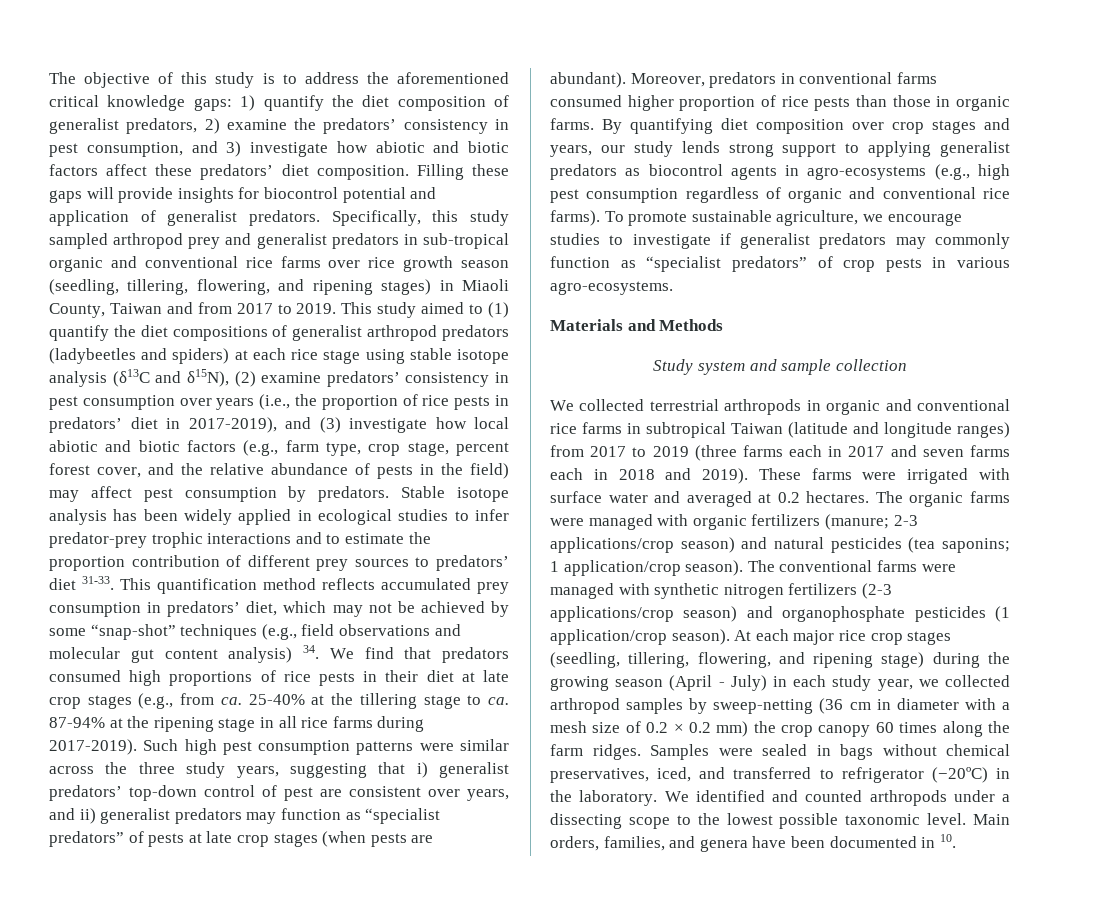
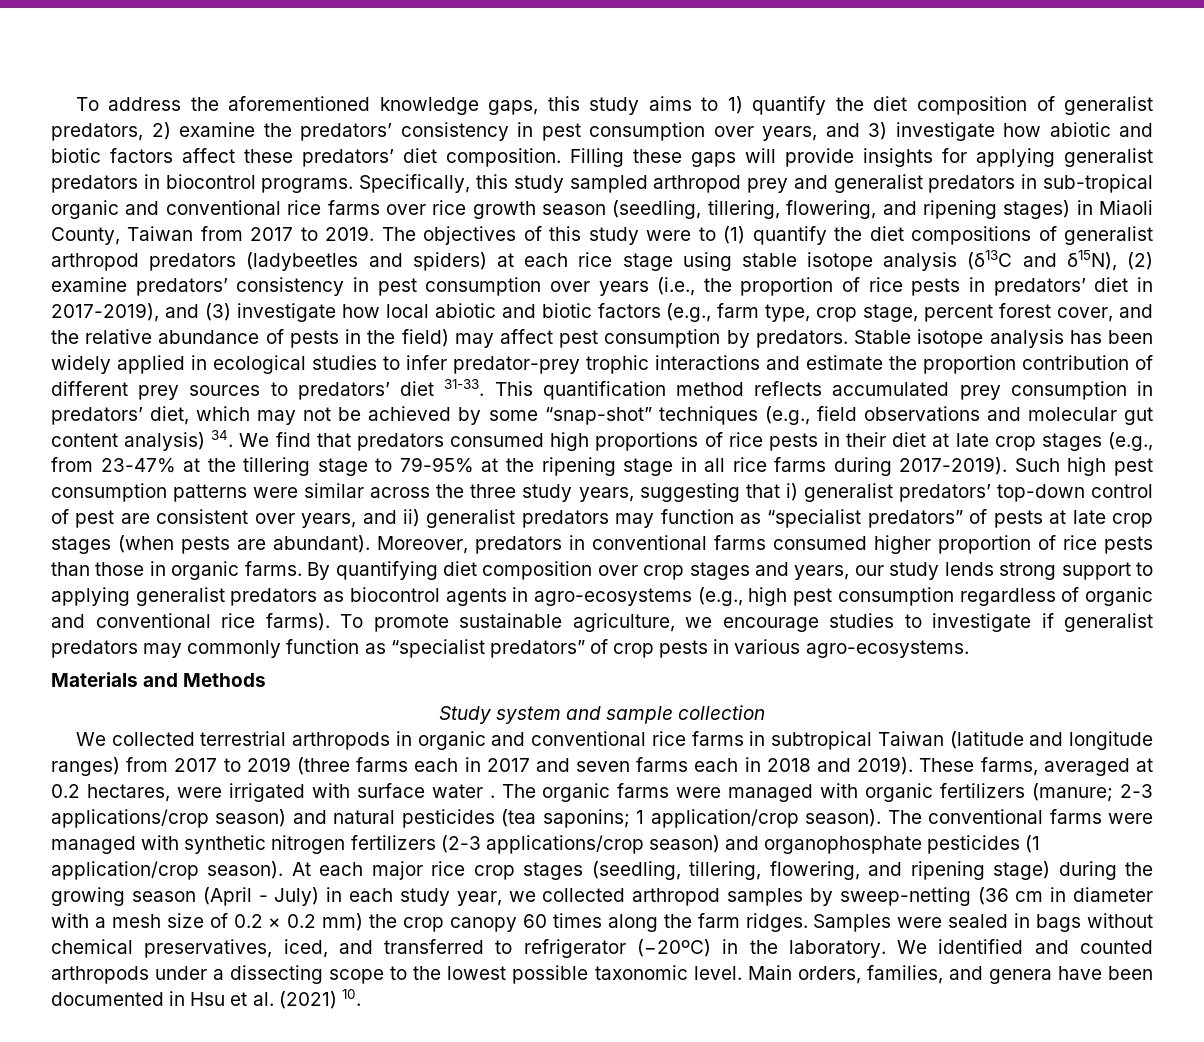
[49,72,509,88] [49,95,232,111] The objective of this study is to address the aforementioned critical knowledge gaps: -> [75,96,719,115] To address the aforementioned knowledge gaps, this study aims to
[86,142,183,157] consumption, -> [589,122,817,141] consumption over years,
[263,187,437,203] [49,210,320,226] biocontrol potential and application of generalist predators. -> [976,148,1153,167] [51,174,354,193] applying generalist predators in biocontrol programs.
[166,302,193,314] and -> (194, 233) none
[341,302,465,318] This study aimed -> [381,226,692,245] The objectives of this study were
[326,534,341,544] to -> (800, 363) none
[220,694,305,705] ca. 25-40% -> [100,458,176,473] 23-47%
[488,697,510,705] [49,717,105,728] ca. 87-94% -> [399,457,474,473] 79-95%
[811,468,852,480] farms -> [980,757,1153,776] [51,784,170,802] farms, averaged at 0.2 hectares,
[654,491,870,507] and averaged at 0.2 hectares. -> [489,795,495,798] .
(936, 842) none -> [190,991,337,1009] Hsu et al. (2021)

